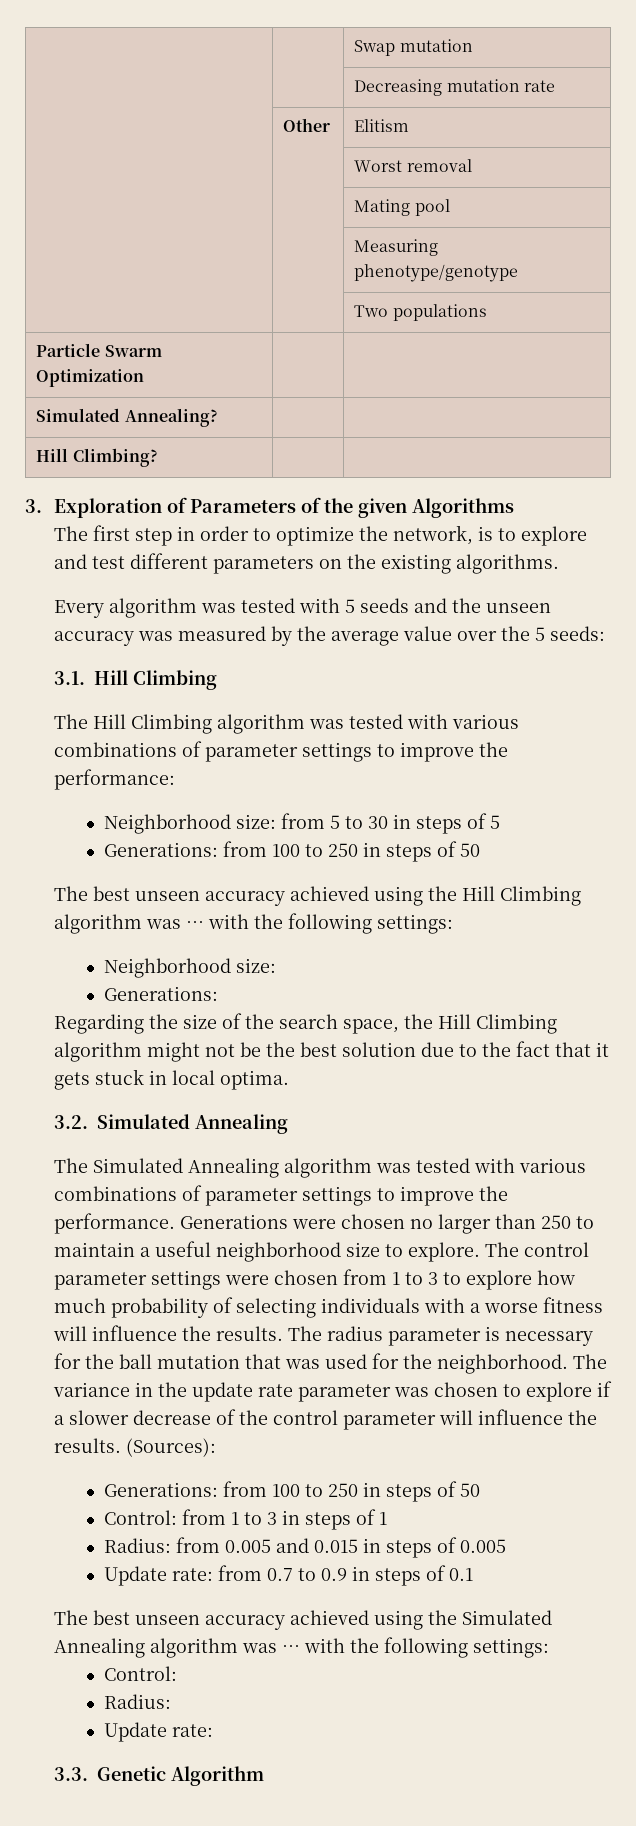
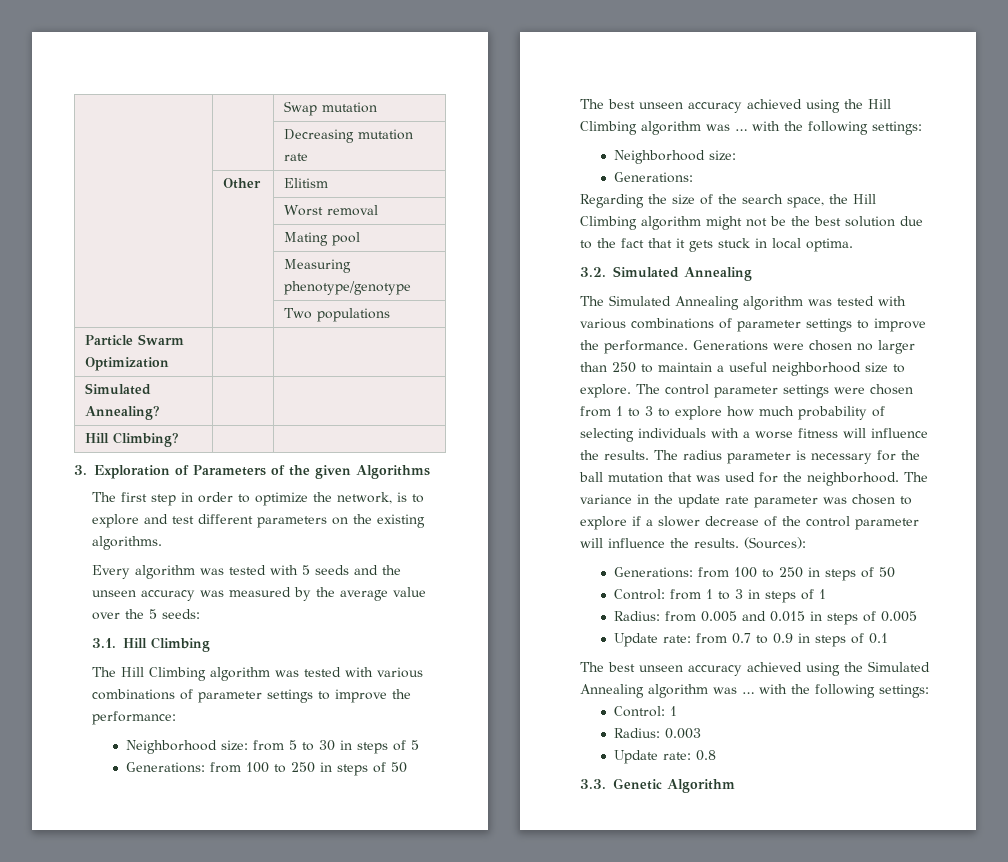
[103,1694,171,1709] [103,1722,213,1742] // Radius: // Update rate: -> [669,706,677,716] [613,728,701,739] [613,750,716,764] 1 // Radius: 0.003 // Update rate: 0.8

